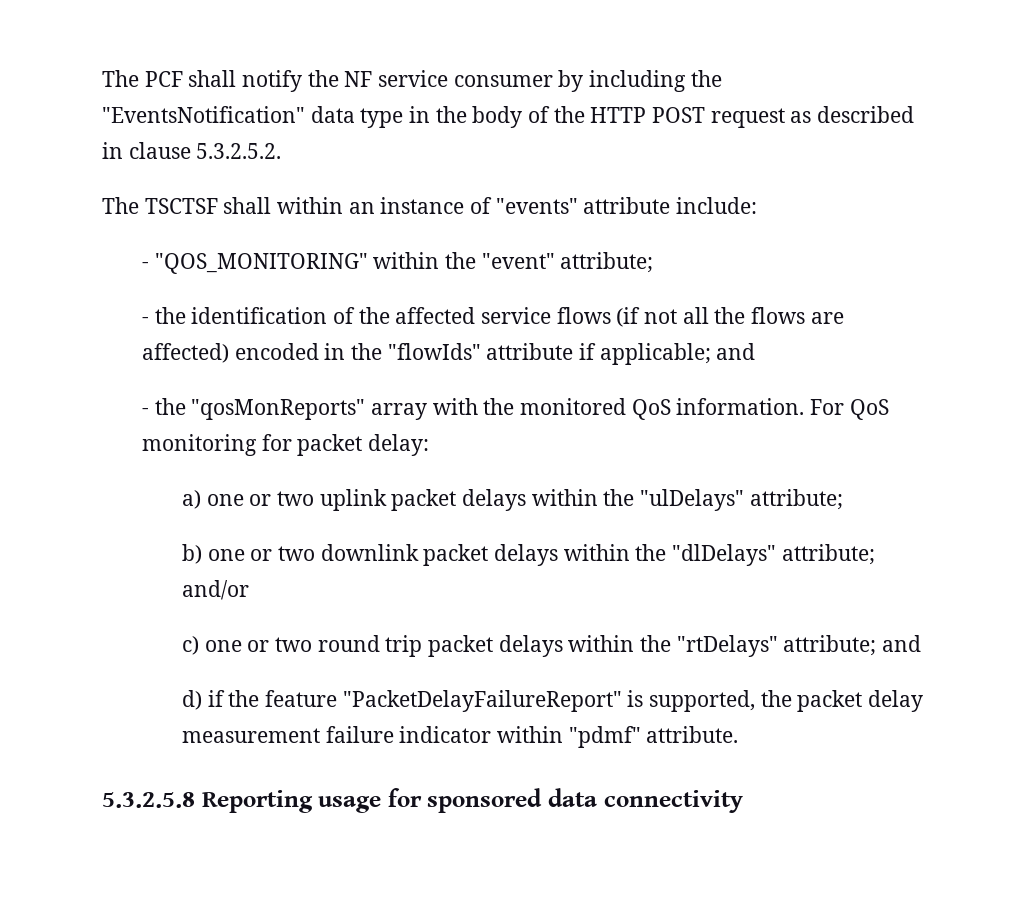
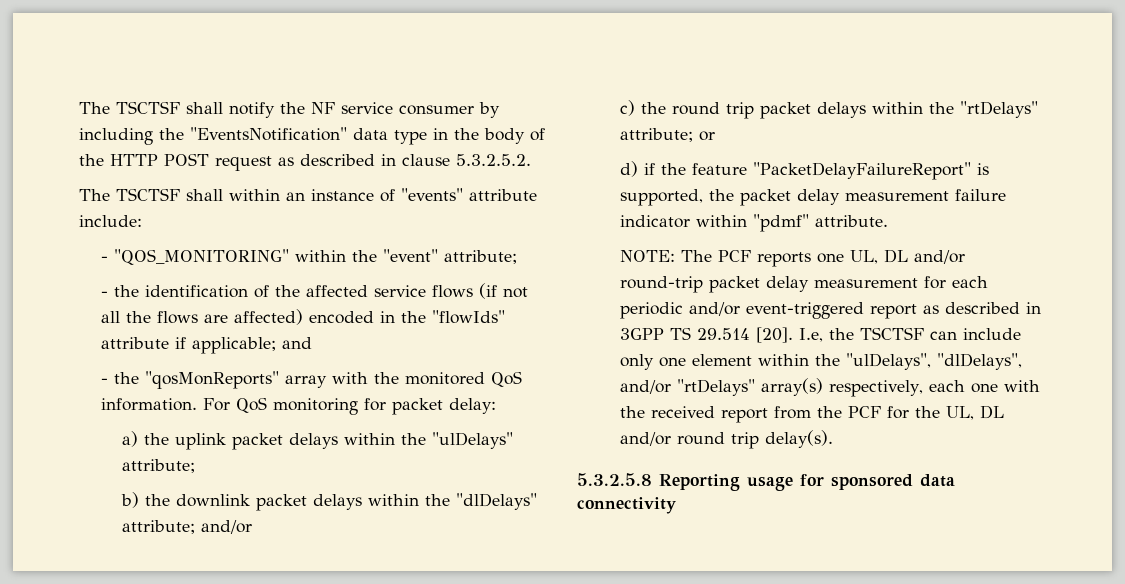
[102,70,183,87] The PCF -> [79,101,180,114] The TSCTSF
[206,491,314,506] one or two -> [144,433,170,445] the
[207,546,315,561] one or two -> [145,494,171,506] the
[204,637,312,652] one or two -> [641,102,667,114] the
[881,635,921,652] and -> [699,131,716,141] or
(739, 734) none -> [620,249,966,267] [620,276,989,293] [620,302,1042,319] [620,327,1022,343] [620,353,1023,370] [620,378,1041,397] [620,405,1005,423] [620,430,834,449] // NOTE: The PCF reports one UL, DL and/or round-trip packet delay measurement for each periodic and/or event-triggered report as described in 3GPP TS 29.514 [20]. I.e, the TSCTSF can include only one element within the "ulDelays", "dlDelays", and/or "rtDelays" array(s) respectively, each one with the received report from the PCF for the UL, DL and/or round trip delay(s).

